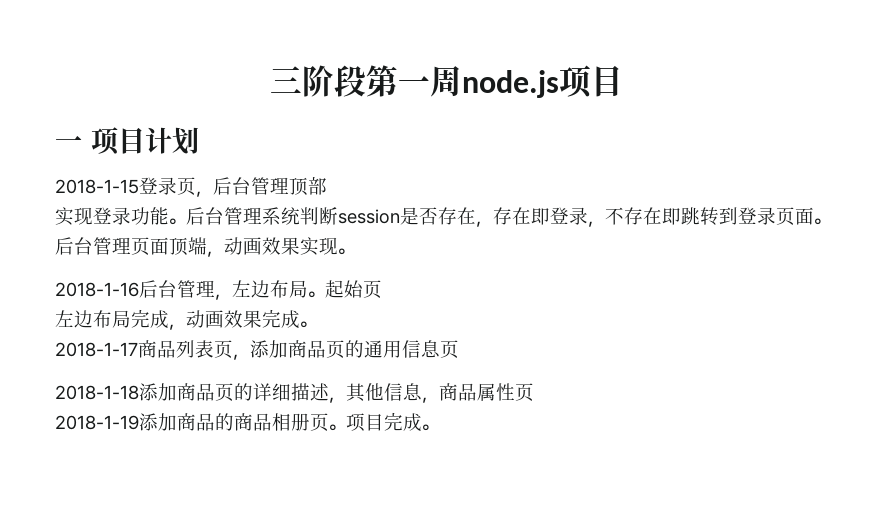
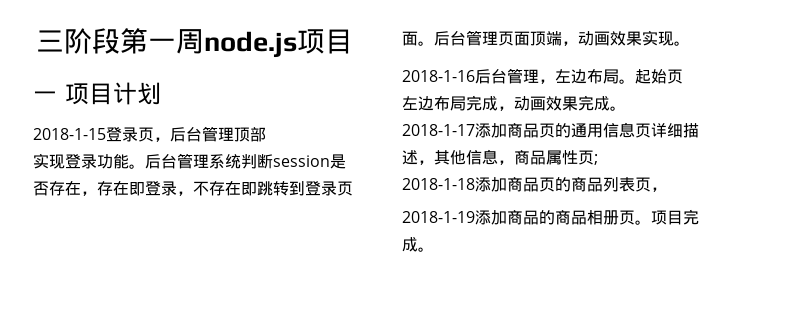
[138,340,250,360] 商品列表页， -> (475, 130) none
[55,383,253,402] // 2018-1-18添加商品页的 -> (651, 130) none
(534, 392) none -> [594,154,598,165] [402,177,667,192] ; // 2018-1-18添加商品页的商品列表页，

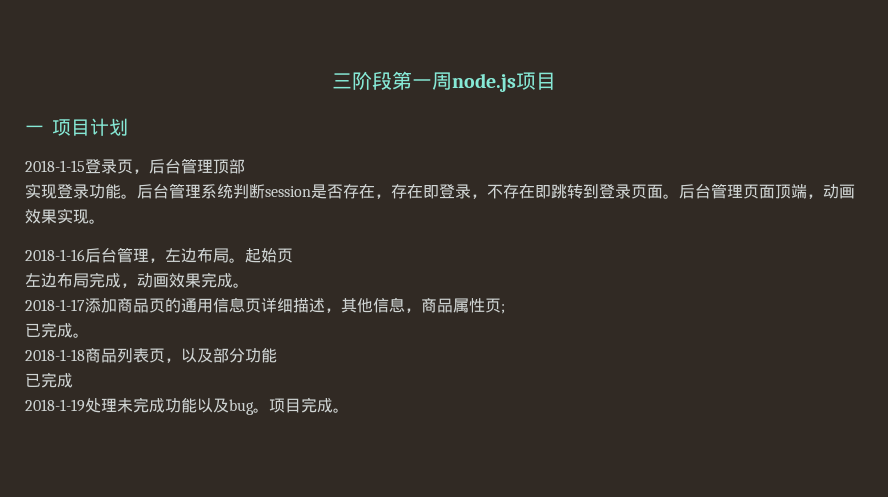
(598, 159) none -> [25,322,89,338] // 已完成。
[475,177,571,192] 添加商品页的 -> (85, 355) none
[402,210,635,225] // 2018-1-19添加商品的商品相册页 -> [181,348,277,363] [25,372,73,388] [25,397,254,415] 以及部分功能 // 已完成 // 2018-1-19处理未完成功能以及bug

